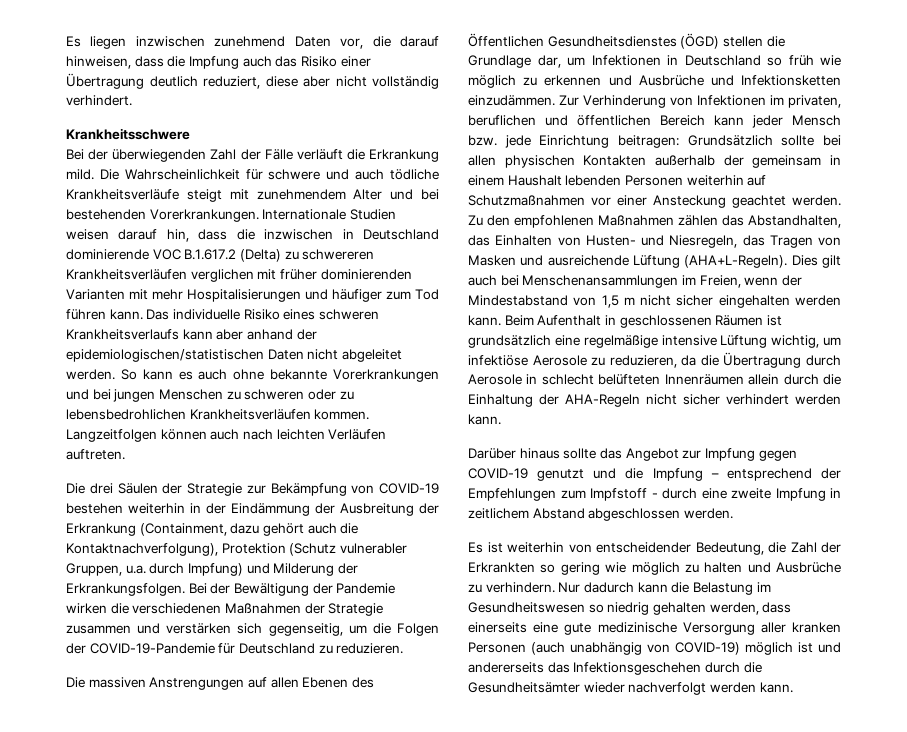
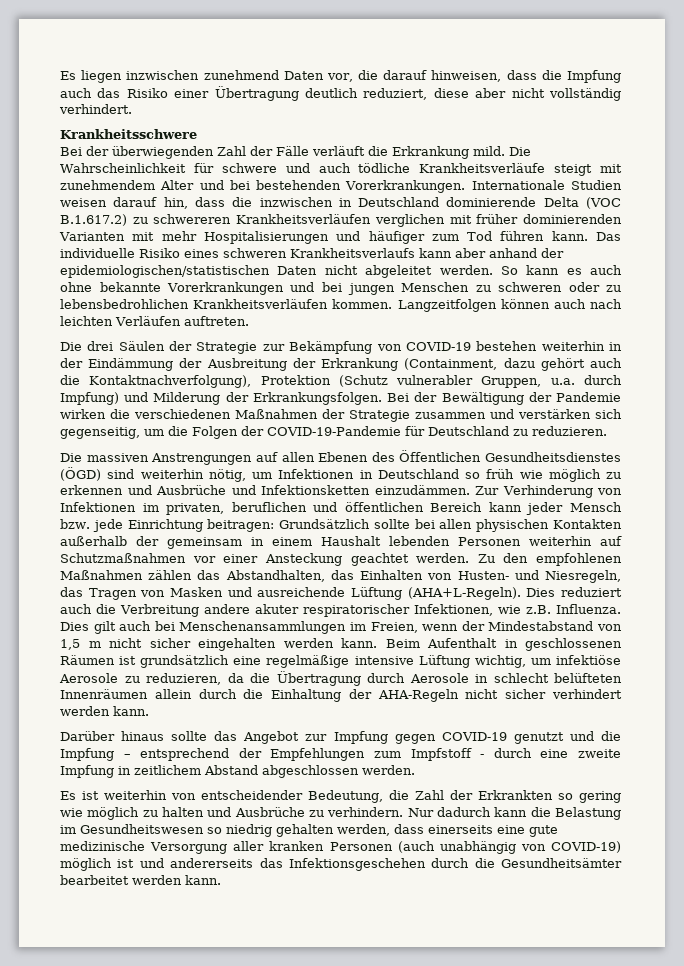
[152,249,281,262] VOC B.1.617.2 (Delta) -> [543,197,621,209] [60,214,127,226] Delta (VOC B.1.617.2)
[722,36,785,47] [468,55,561,68] stellen die Grundlage dar, -> [107,469,246,482] sind weiterhin nötig,
(818, 260) none -> [561,587,622,597] [60,604,621,617] [60,622,89,631] reduziert auch die Verbreitung andere akuter respiratorischer Infektionen, wie z.B. Influenza. Dies
[583,682,707,695] wieder nachverfolgt -> [60,875,129,885] bearbeitet

